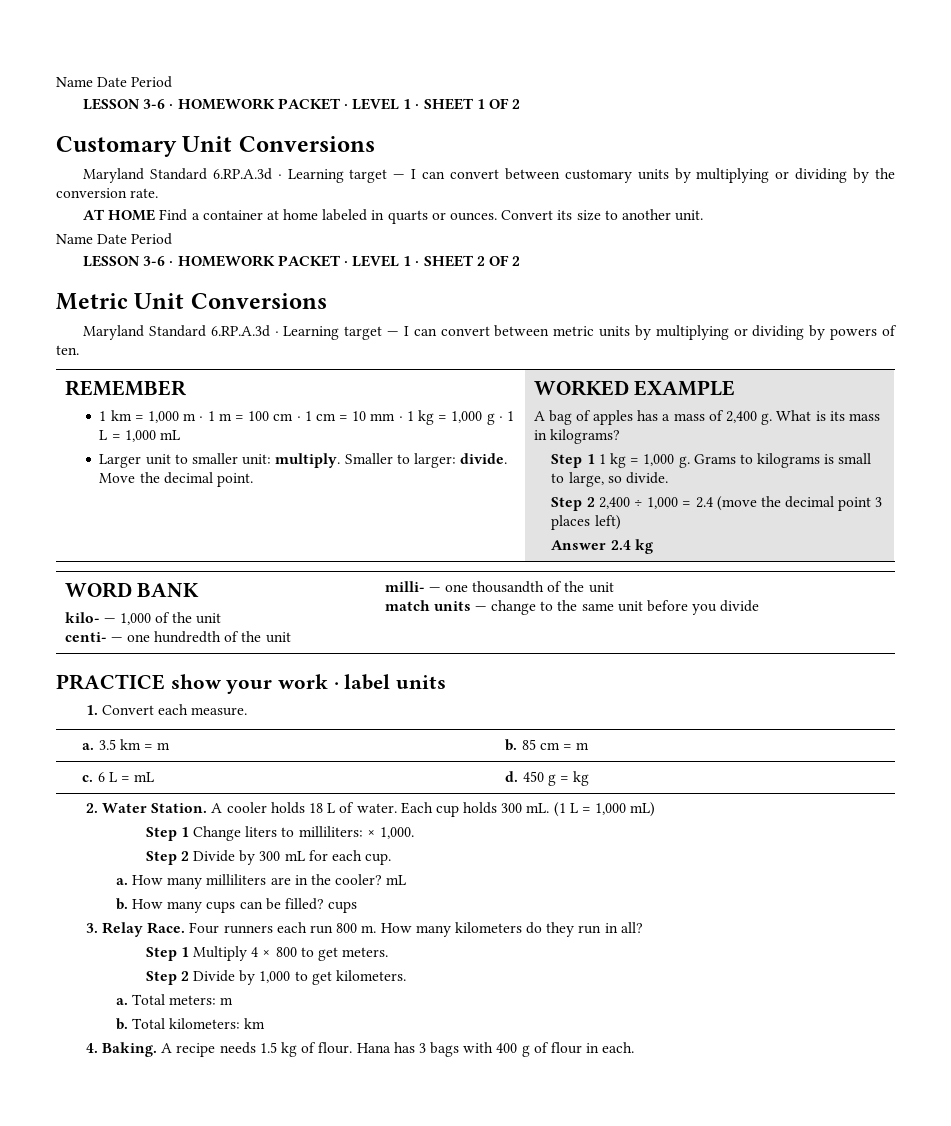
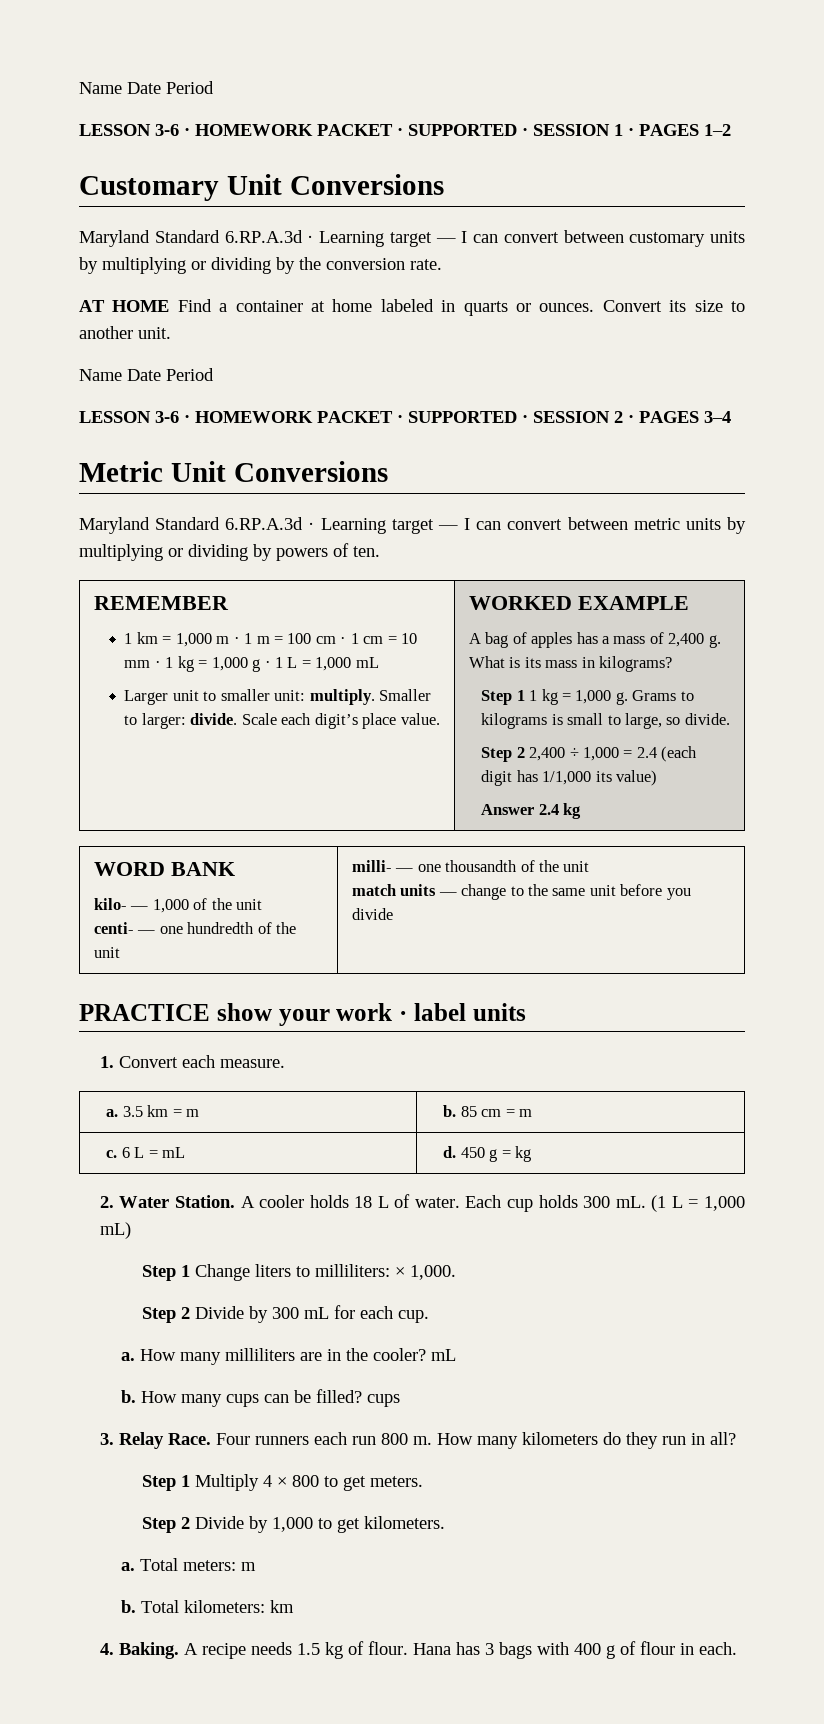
[56,76,173,88] [82,98,521,110] Name Date Period // LESSON 3-6 · HOMEWORK PACKET · LEVEL 1 · SHEET 1 OF 2 -> [79,81,214,94] [79,124,731,136] Name Date Period // LESSON 3-6 · HOMEWORK PACKET · SUPPORTED · SESSION 1 · PAGES 1–2
[352,255,521,267] LEVEL 1 · SHEET 2 OF 2 -> [408,411,731,423] SUPPORTED · SESSION 2 · PAGES 3–4
[99,472,254,487] Move the decimal point. -> [241,713,440,729] Scale each digit’s place value.
[716,496,883,511] [551,515,621,530] (move the decimal point 3 places left) -> [661,746,698,762] [481,770,658,786] (each digit has 1/1,000 its value)

